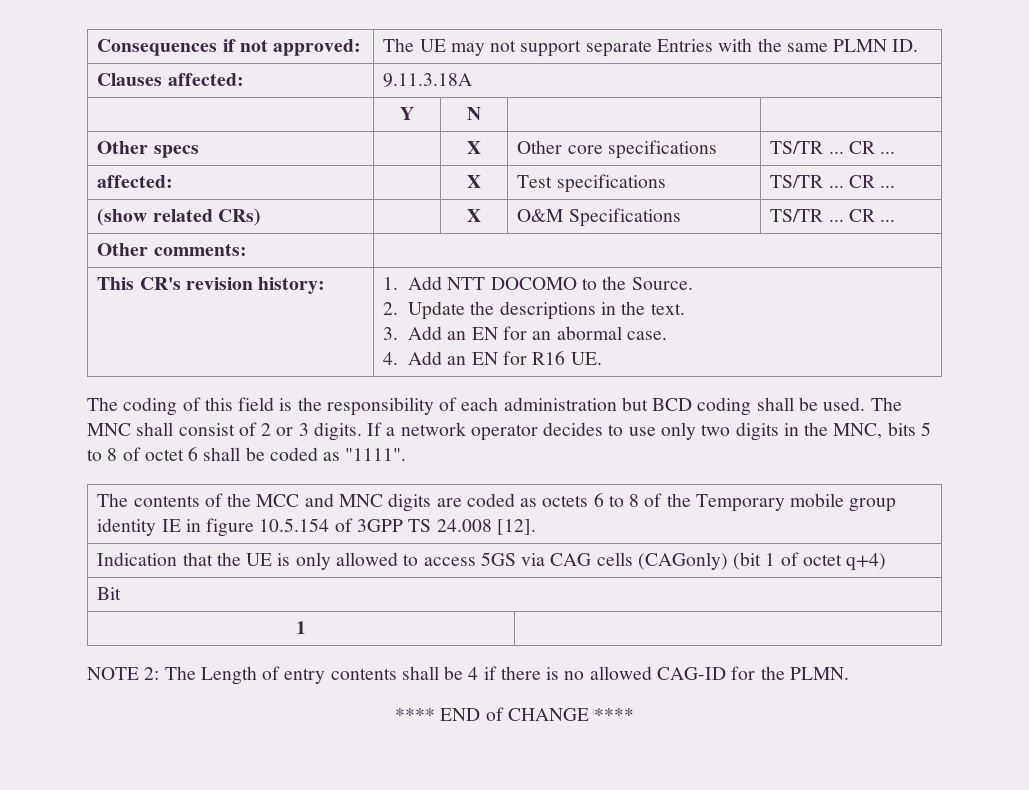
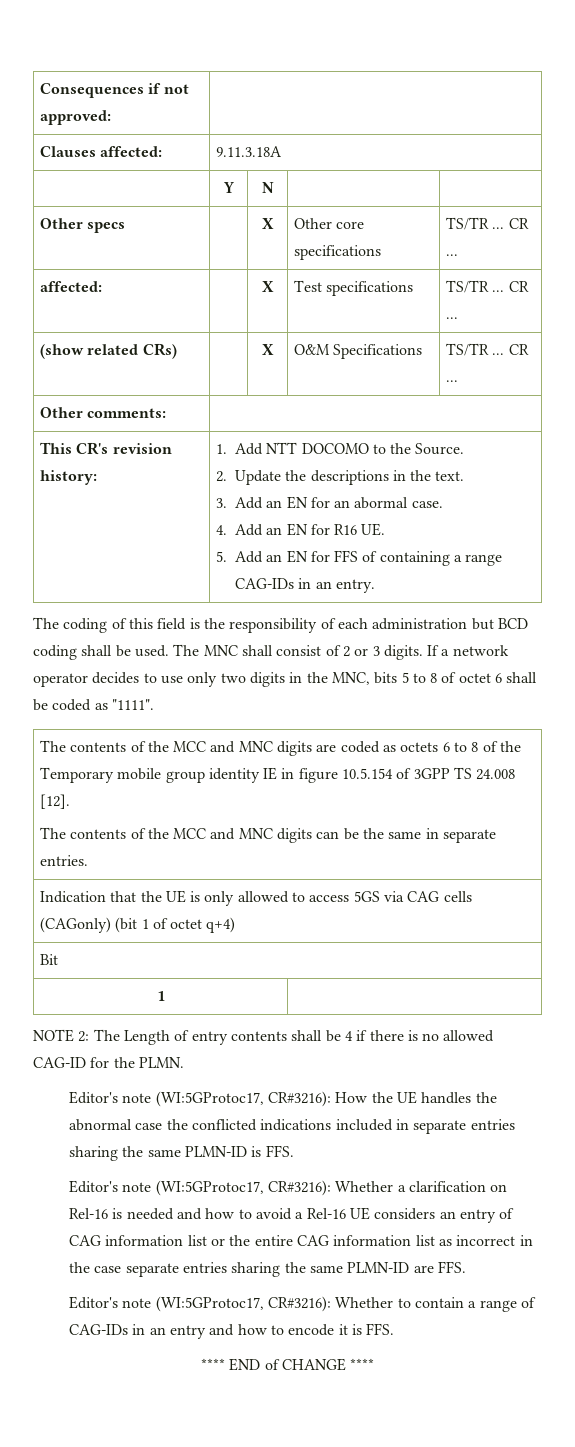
[383,38,919,57] The UE may not support separate Entries with the same PLMN ID. -> (111, 117) none
(602, 358) none -> [215,550,503,566] [234,578,375,593] // 5. Add an EN for FFS of containing a range CAG-IDs in an entry.
(536, 527) none -> [39,827,497,843] [39,855,88,866] // The contents of the MCC and MNC digits can be the same in separate entries.
(849, 673) none -> [69,1091,497,1107] [69,1119,515,1134] [69,1145,294,1161] [69,1180,508,1196] [69,1207,515,1223] [69,1235,533,1246] [69,1261,466,1277] [69,1296,536,1312] [69,1323,395,1339] // Editor's note (WI:5GProtoc17, CR#3216): How the UE handles the abnormal case the conflicted indications included in separate entries sharing the same PLMN-ID is FFS. // Editor's note (WI:5GProtoc17, CR#3216): Whether a clarification on Rel-16 is needed and how to avoid a Rel-16 UE considers an entry of CAG information list or the entire CAG information list as incorrect in the case separate entries sharing the same PLMN-ID are FFS. // Editor's note (WI:5GProtoc17, CR#3216): Whether to contain a range of CAG-IDs in an entry and how to encode it is FFS.

